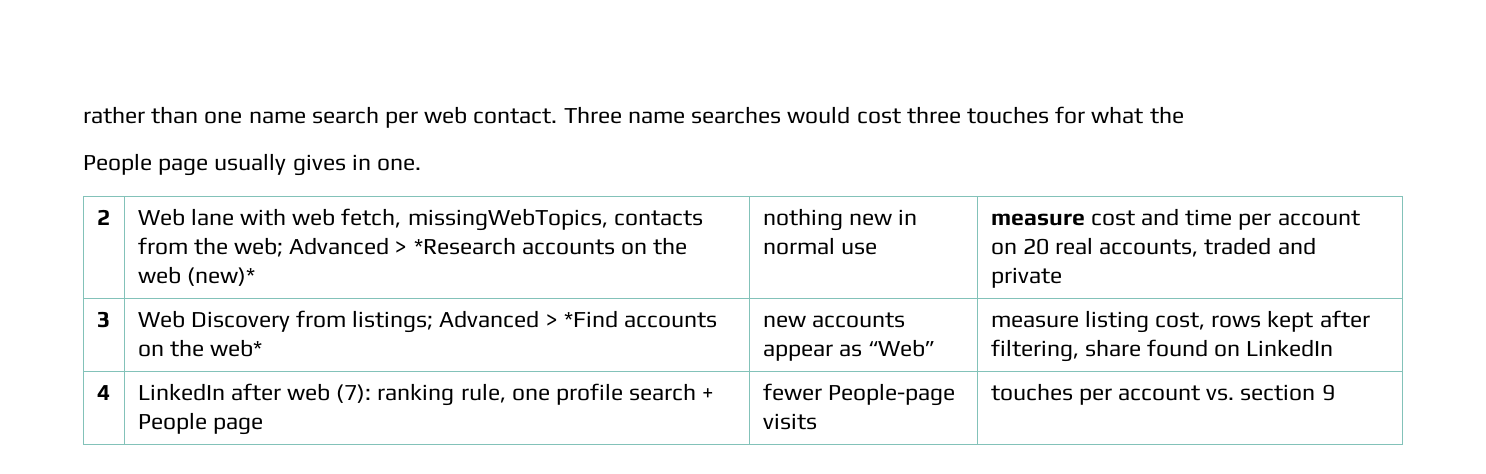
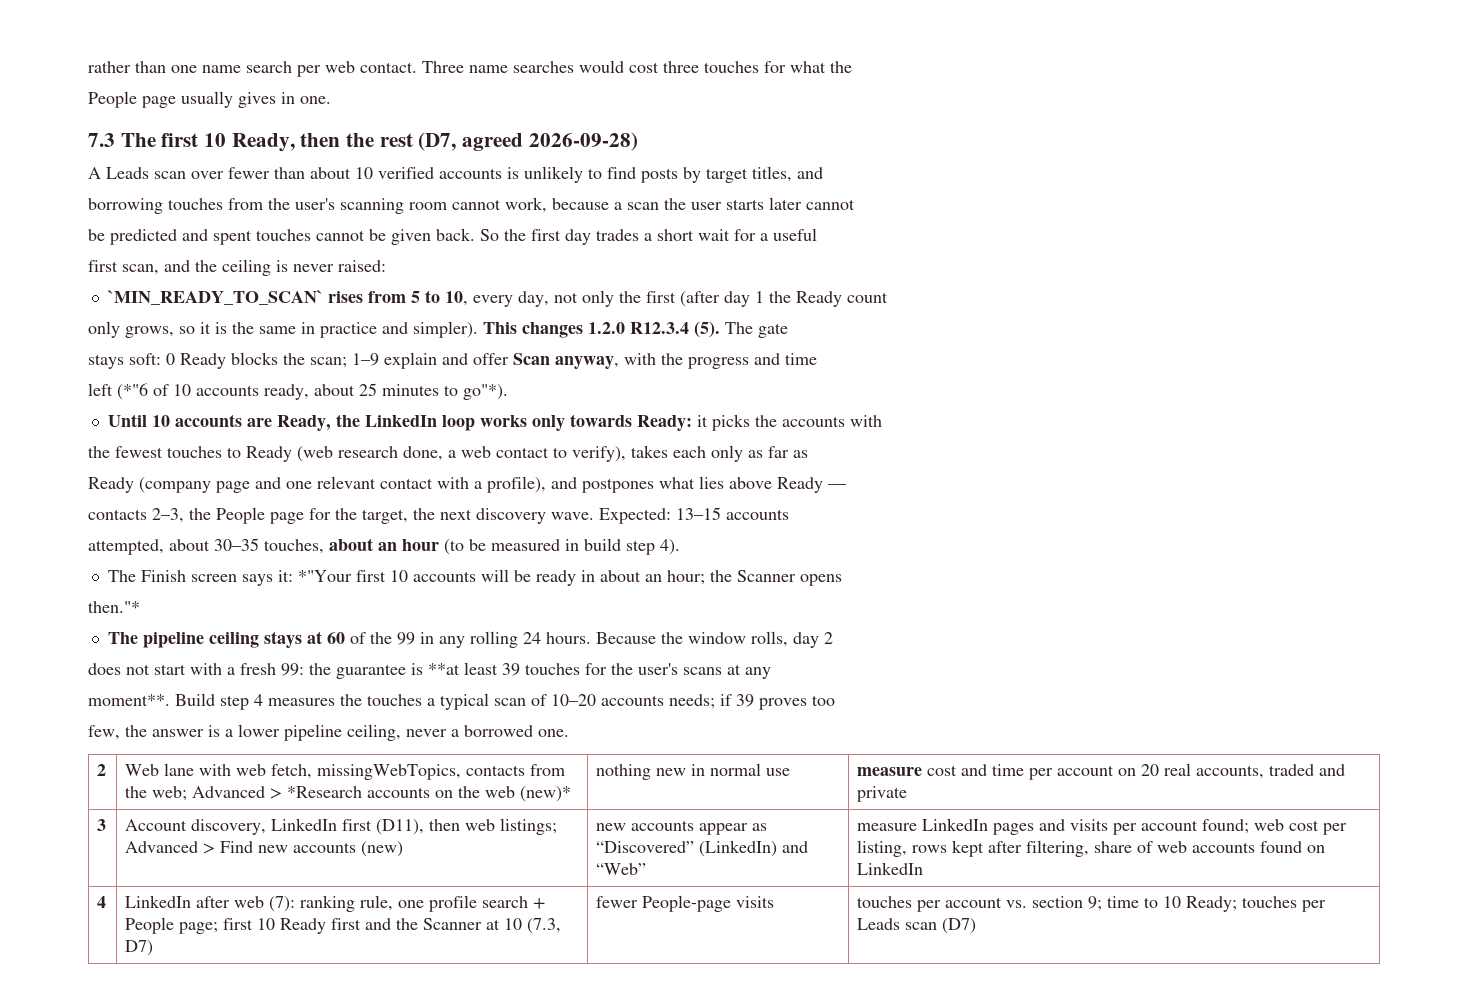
(422, 164) none -> [88,132,638,152] [88,166,823,183] [88,197,855,214] [88,228,817,245] [88,259,386,276] [107,290,888,307] [88,321,788,338] [88,352,817,369] [88,383,508,400] [107,414,882,431] [88,445,808,462] [88,476,846,493] [88,507,789,524] [88,538,680,555] [107,569,842,586] [88,601,140,613] [107,631,833,648] [88,662,771,679] [88,693,835,710] [88,724,569,741] // 7.3 The first 10 Ready, then the rest (D7, agreed 2026-09-28) // A Leads scan over fewer than about 10 verified accounts is unlikely to find posts by target titles, and // borrowing touches from the user's scanning room cannot work, because a scan the user starts later cannot // be predicted and spent touches cannot be given back. So the first day trades a short wait for a useful // first scan, and the ceiling is never raised: // `MIN_READY_TO_SCAN` rises from 5 to 10, every day, not only the first (after day 1 the Ready count // only grows, so it is the same in practice and simpler). This changes 1.2.0 R12.3.4 (5). The gate // stays soft: 0 Ready blocks the scan; 1–9 explain and offer Scan anyway, with the progress and time // left (*"6 of 10 accounts ready, about 25 minutes to go"*). // Until 10 accounts are Ready, the LinkedIn loop works only towards Ready: it picks the accounts with // the fewest touches to Ready (web research done, a web contact to verify), takes each only as far as // Ready (company page and one relevant contact with a profile), and postpones what lies above Ready — // contacts 2–3, the People page for the target, the next discovery wave. Expected: 13–15 accounts // attempted, about 30–35 touches, about an hour (to be measured in build step 4). // The Finish screen says it: *"Your first 10 accounts will be ready in about an hour; the Scanner opens // then."* // The pipeline ceiling stays at 60 of the 99 in any rolling 24 hours. Because the window rolls, day 2 // does not start with a fresh 99: the guarantee is **at least 39 touches for the user's scans at any // moment**. Build step 4 measures the touches a typical scan of 10–20 accounts needs; if 39 proves too // few, the answer is a lower pipeline ceiling, never a borrowed one.
[137,310,718,333] [137,339,263,357] Web Discovery from listings; Advanced > *Find accounts on the web* -> [125,818,558,835] [125,841,404,857] Account discovery, LinkedIn first (D11), then web listings; Advanced > Find new accounts (new)
(862, 350) none -> [596,840,809,857] “Discovered” (LinkedIn) and
[1084,310,1206,333] listing cost, -> [922,818,1348,835] [857,840,908,857] LinkedIn pages and visits per account found; web cost per listing,
(1141, 348) none -> [1137,841,1256,853] of web accounts
[212,417,263,435] page -> [179,918,562,934] [125,940,154,956] page; first 10 Ready first and the Scanner at 10 (7.3, D7)
[1321,384,1335,401] 9 -> [1088,896,1327,912] [857,918,977,934] 9; time to 10 Ready; touches per Leads scan (D7)

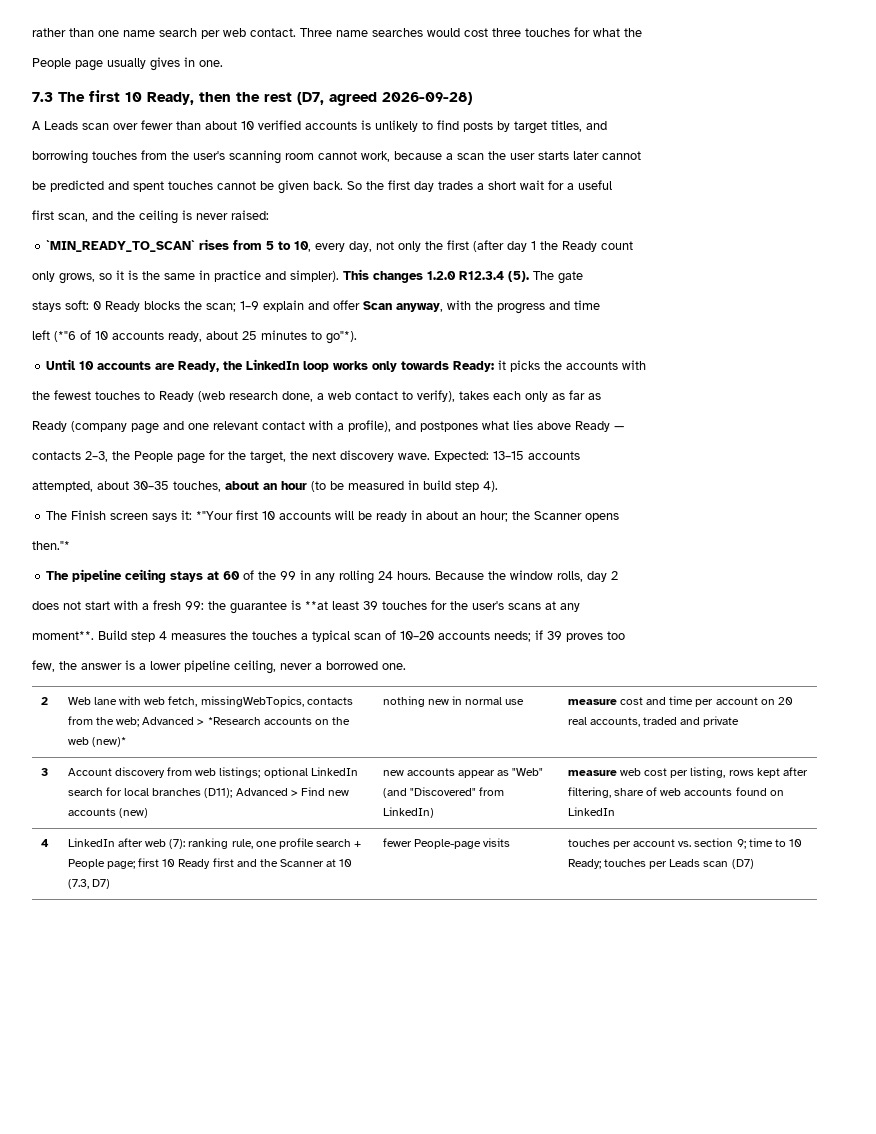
[191,818,558,835] discovery, LinkedIn first (D11), then web listings; -> [115,767,358,778] [68,787,233,798] discovery from web listings; optional LinkedIn search for local branches (D11);
[596,840,809,857] [596,863,647,875] [857,818,1250,835] “Discovered” (LinkedIn) and “Web” | measure LinkedIn pages and visits per account found; -> [512,768,544,776] [383,787,505,798] [383,807,435,818] [568,770,618,776] "Web" (and "Discovered" from LinkedIn) | measure

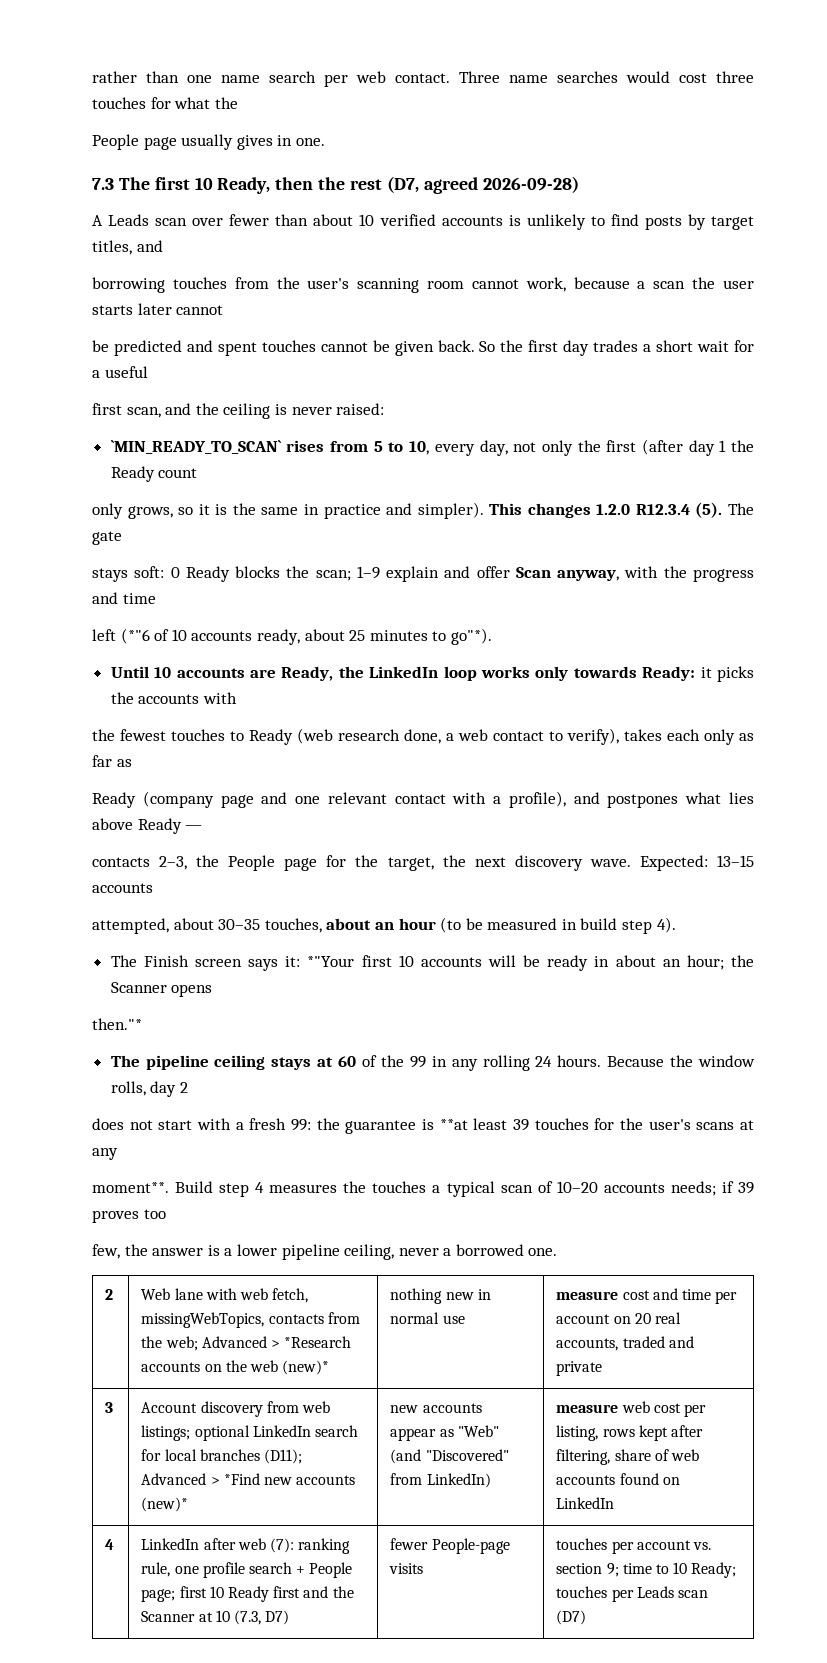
[300,787,349,796] [68,808,149,818] Find new accounts (new) -> [223,1473,356,1485] [141,1497,189,1512] *Find new accounts (new)*

